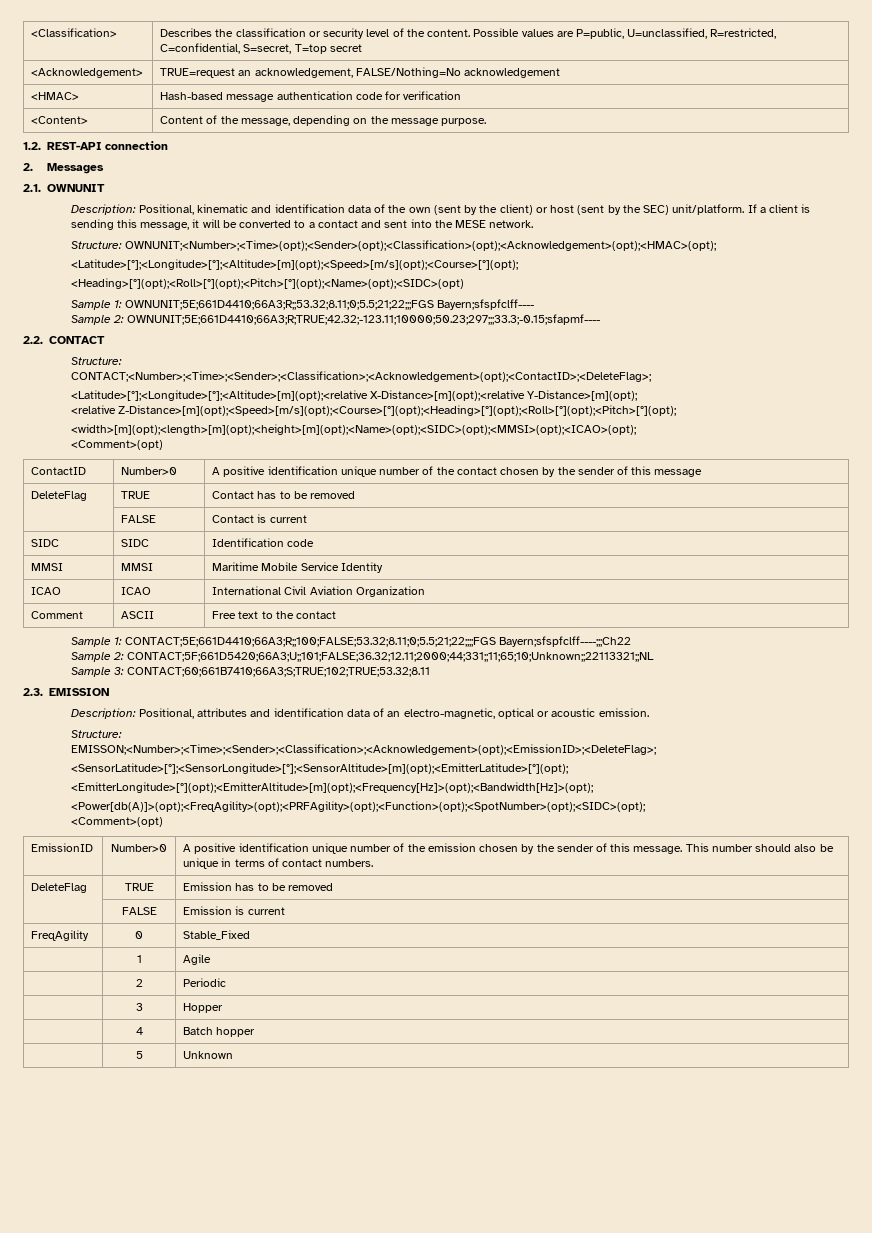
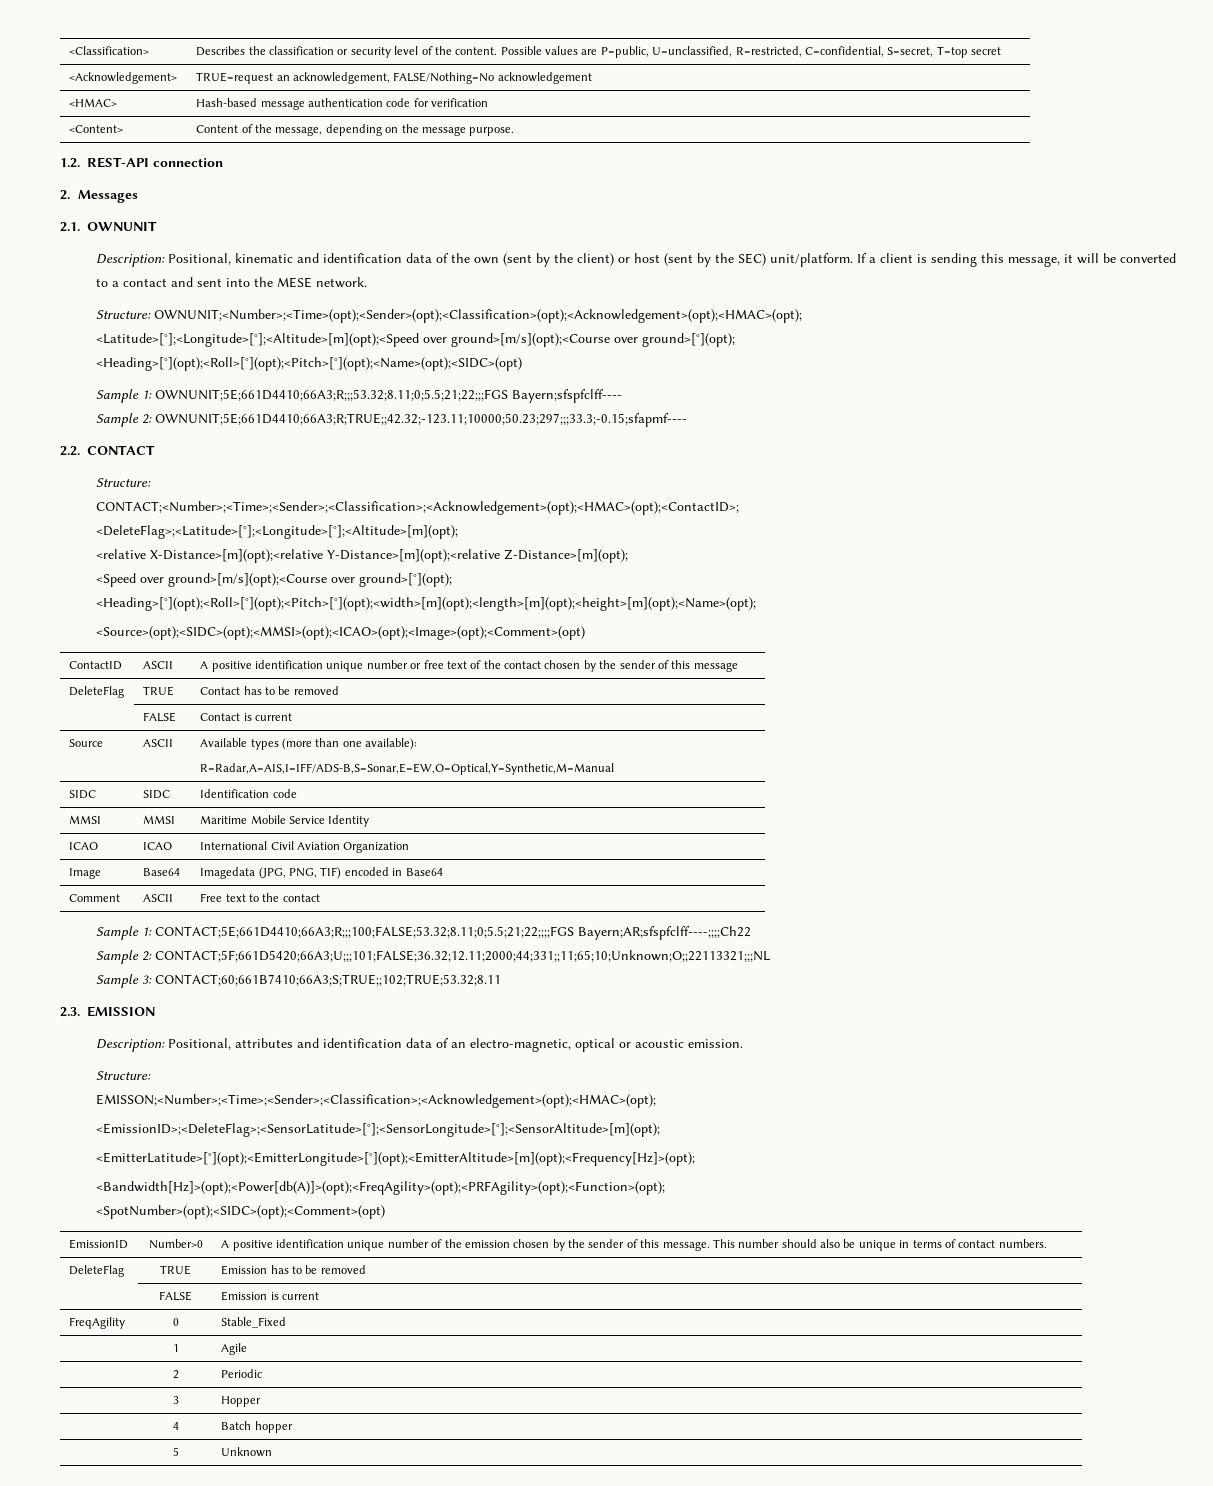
[70,259,518,270] <Latitude>[°];<Longitude>[°];<Altitude>[m](opt);<Speed>[m/s](opt);<Course>[°](opt); -> [96,333,736,347] <Latitude>[°];<Longitude>[°];<Altitude>[m](opt);<Speed over ground>[m/s](opt);<Course over ground>[°](opt);
[125,300,435,310] OWNUNIT;5E;661D4410;66A3;R;;53.32;8.11;0;5.5;21;22;;;FGS -> [155,389,509,401] OWNUNIT;5E;661D4410;66A3;R;;;53.32;8.11;0;5.5;21;22;;;FGS
[127,314,601,325] OWNUNIT;5E;661D4410;66A3;R;TRUE;42.32;-123.11;10000;50.23;297;;;33.3;-0.15;sfapmf---- -> [155,413,688,427] OWNUNIT;5E;661D4410;66A3;R;TRUE;;42.32;-123.11;10000;50.23;297;;;33.3;-0.15;sfapmf----
[70,371,651,382] [70,390,638,401] [70,405,676,416] [70,424,636,435] [70,440,163,450] CONTACT;<Number>;<Time>;<Sender>;<Classification>;<Acknowledgement>(opt);<ContactID>;<DeleteFlag>; // <Latitude>[°];<Longitude>[°];<Altitude>[m](opt);<relative X-Distance>[m](opt);<relative Y-Distance>[m](opt); // <relative Z-Distance>[m](opt);<Speed>[m/s](opt);<Course>[°](opt);<Heading>[°](opt);<Roll>[°](opt);<Pitch>[°](opt); // <width>[m](opt);<length>[m](opt);<height>[m](opt);<Name>(opt);<SIDC>(opt);<MMSI>(opt);<ICAO>(opt); // <Comment>(opt) -> [96,501,740,515] [96,525,459,539] [96,549,629,563] [96,573,453,587] [96,597,757,611] [96,626,586,640] CONTACT;<Number>;<Time>;<Sender>;<Classification>;<Acknowledgement>(opt);<HMAC>(opt);<ContactID>; // <DeleteFlag>;<Latitude>[°];<Longitude>[°];<Altitude>[m](opt); // <relative X-Distance>[m](opt);<relative Y-Distance>[m](opt);<relative Z-Distance>[m](opt); // <Speed over ground>[m/s](opt);<Course over ground>[°](opt); // <Heading>[°](opt);<Roll>[°](opt);<Pitch>[°](opt);<width>[m](opt);<length>[m](opt);<height>[m](opt);<Name>(opt); // <Source>(opt);<SIDC>(opt);<MMSI>(opt);<ICAO>(opt);<Image>(opt);<Comment>(opt)
[121,467,178,475] [212,466,421,477] Number>0 | A positive identification unique number -> [143,661,174,669] [200,660,467,672] ASCII | A positive identification unique number or free text
(307, 519) none -> [69,739,104,747] [143,739,174,747] [200,738,418,750] [200,763,615,775] // Source | ASCII | Available types (more than one available): // R=Radar,A=AIS,I=IFF/ADS-B,S=Sonar,E=EW,O=Optical,Y=Synthetic,M=Manual
(425, 591) none -> [69,868,102,879] [143,868,181,876] [200,867,443,879] // Image | Base64 | Imagedata (JPG, PNG, TIF) encoded in Base64
[125,636,632,647] [70,652,655,662] CONTACT;5E;661D4410;66A3;R;;100;FALSE;53.32;8.11;0;5.5;21;22;;;;FGS Bayern;sfspfclff----;;;Ch22 // Sample 2: CONTACT;5F;661D5420;66A3;U;;101;FALSE;36.32;12.11;2000;44;331;;11;65;10;Unknown;;22113321;;NL -> [155,926,752,940] [96,950,771,964] CONTACT;5E;661D4410;66A3;R;;;100;FALSE;53.32;8.11;0;5.5;21;22;;;;FGS Bayern;AR;sfspfclff----;;;;Ch22 // Sample 2: CONTACT;5F;661D5420;66A3;U;;;101;FALSE;36.32;12.11;2000;44;331;;11;65;10;Unknown;O;;22113321;;;NL
[127,667,431,677] CONTACT;60;661B7410;66A3;S;TRUE;102;TRUE;53.32;8.11 -> [155,974,502,986] CONTACT;60;661B7410;66A3;S;TRUE;;102;TRUE;53.32;8.11
[70,744,656,755] [70,763,568,774] [70,782,593,793] [70,801,645,812] [70,817,163,827] EMISSON;<Number>;<Time>;<Sender>;<Classification>;<Acknowledgement>(opt);<EmissionID>;<DeleteFlag>; // <SensorLatitude>[°];<SensorLongitude>[°];<SensorAltitude>[m](opt);<EmitterLatitude>[°](opt); // <EmitterLongitude>[°](opt);<EmitterAltitude>[m](opt);<Frequency[Hz]>(opt);<Bandwidth[Hz]>(opt); // <Power[db(A)]>(opt);<FreqAgility>(opt);<PRFAgility>(opt);<Function>(opt);<SpotNumber>(opt);<SIDC>(opt); // <Comment>(opt) -> [96,1094,657,1108] [96,1123,661,1137] [96,1152,696,1166] [96,1181,666,1195] [96,1205,386,1219] EMISSON;<Number>;<Time>;<Sender>;<Classification>;<Acknowledgement>(opt);<HMAC>(opt); // <EmissionID>;<DeleteFlag>;<SensorLatitude>[°];<SensorLongitude>[°];<SensorAltitude>[m](opt); // <EmitterLatitude>[°](opt);<EmitterLongitude>[°](opt);<EmitterAltitude>[m](opt);<Frequency[Hz]>(opt); // <Bandwidth[Hz]>(opt);<Power[db(A)]>(opt);<FreqAgility>(opt);<PRFAgility>(opt);<Function>(opt); // <SpotNumber>(opt);<SIDC>(opt);<Comment>(opt)

